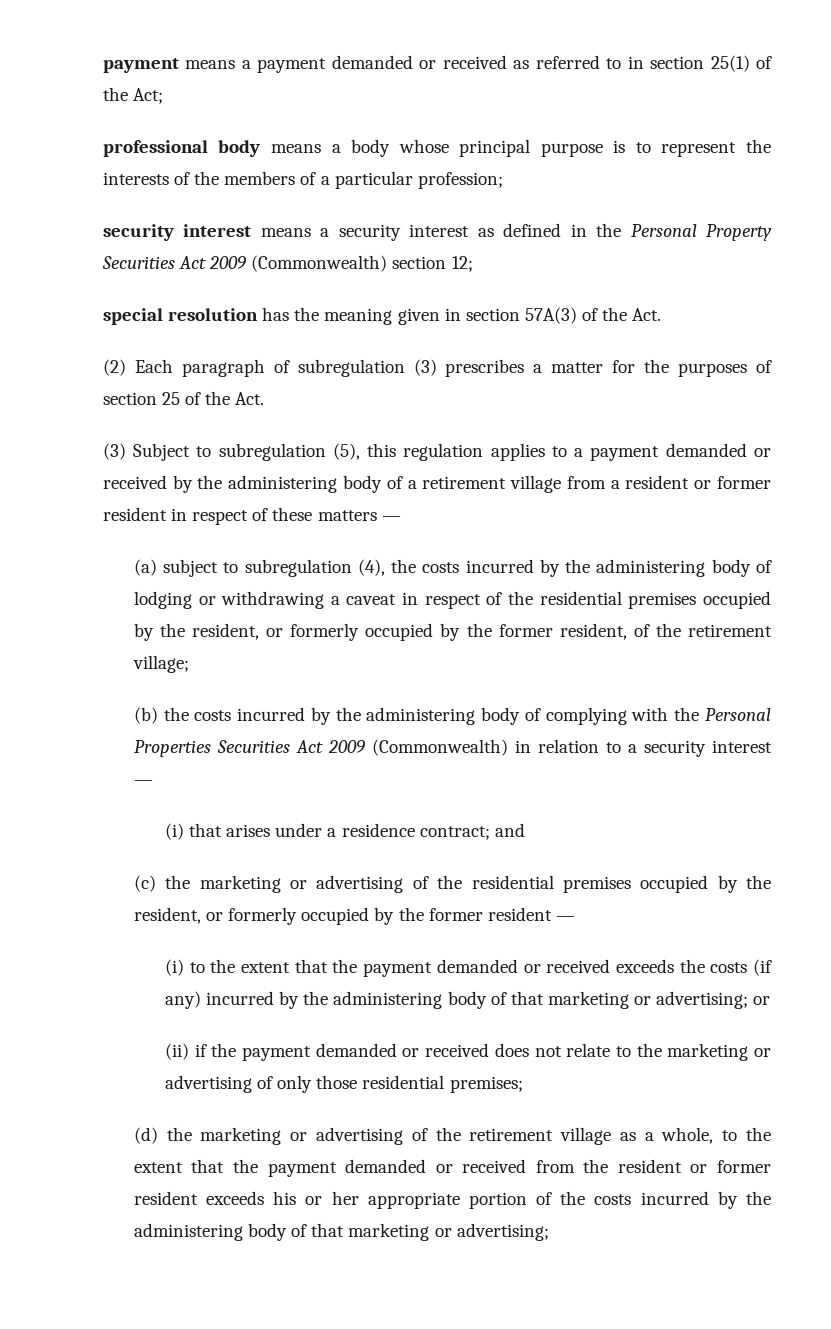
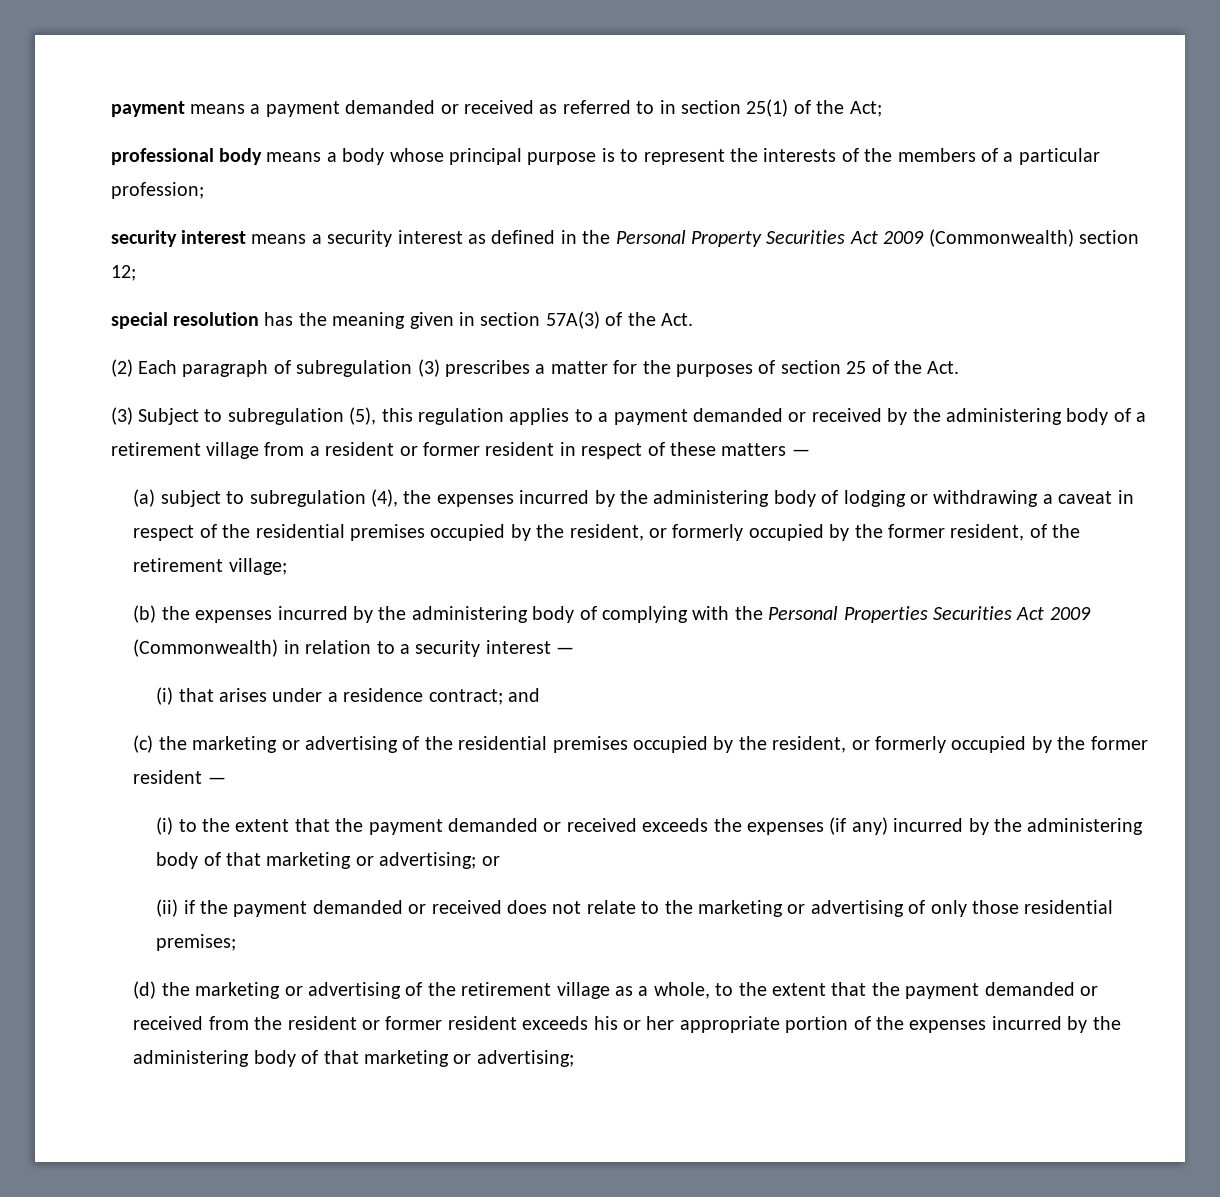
[422,562,460,573] costs -> [436,494,514,507] expenses
[194,710,232,721] costs -> [195,610,273,623] expenses
[710,962,748,973] costs -> [746,822,824,835] expenses
[594,1194,632,1205] costs -> [909,1020,987,1033] expenses

